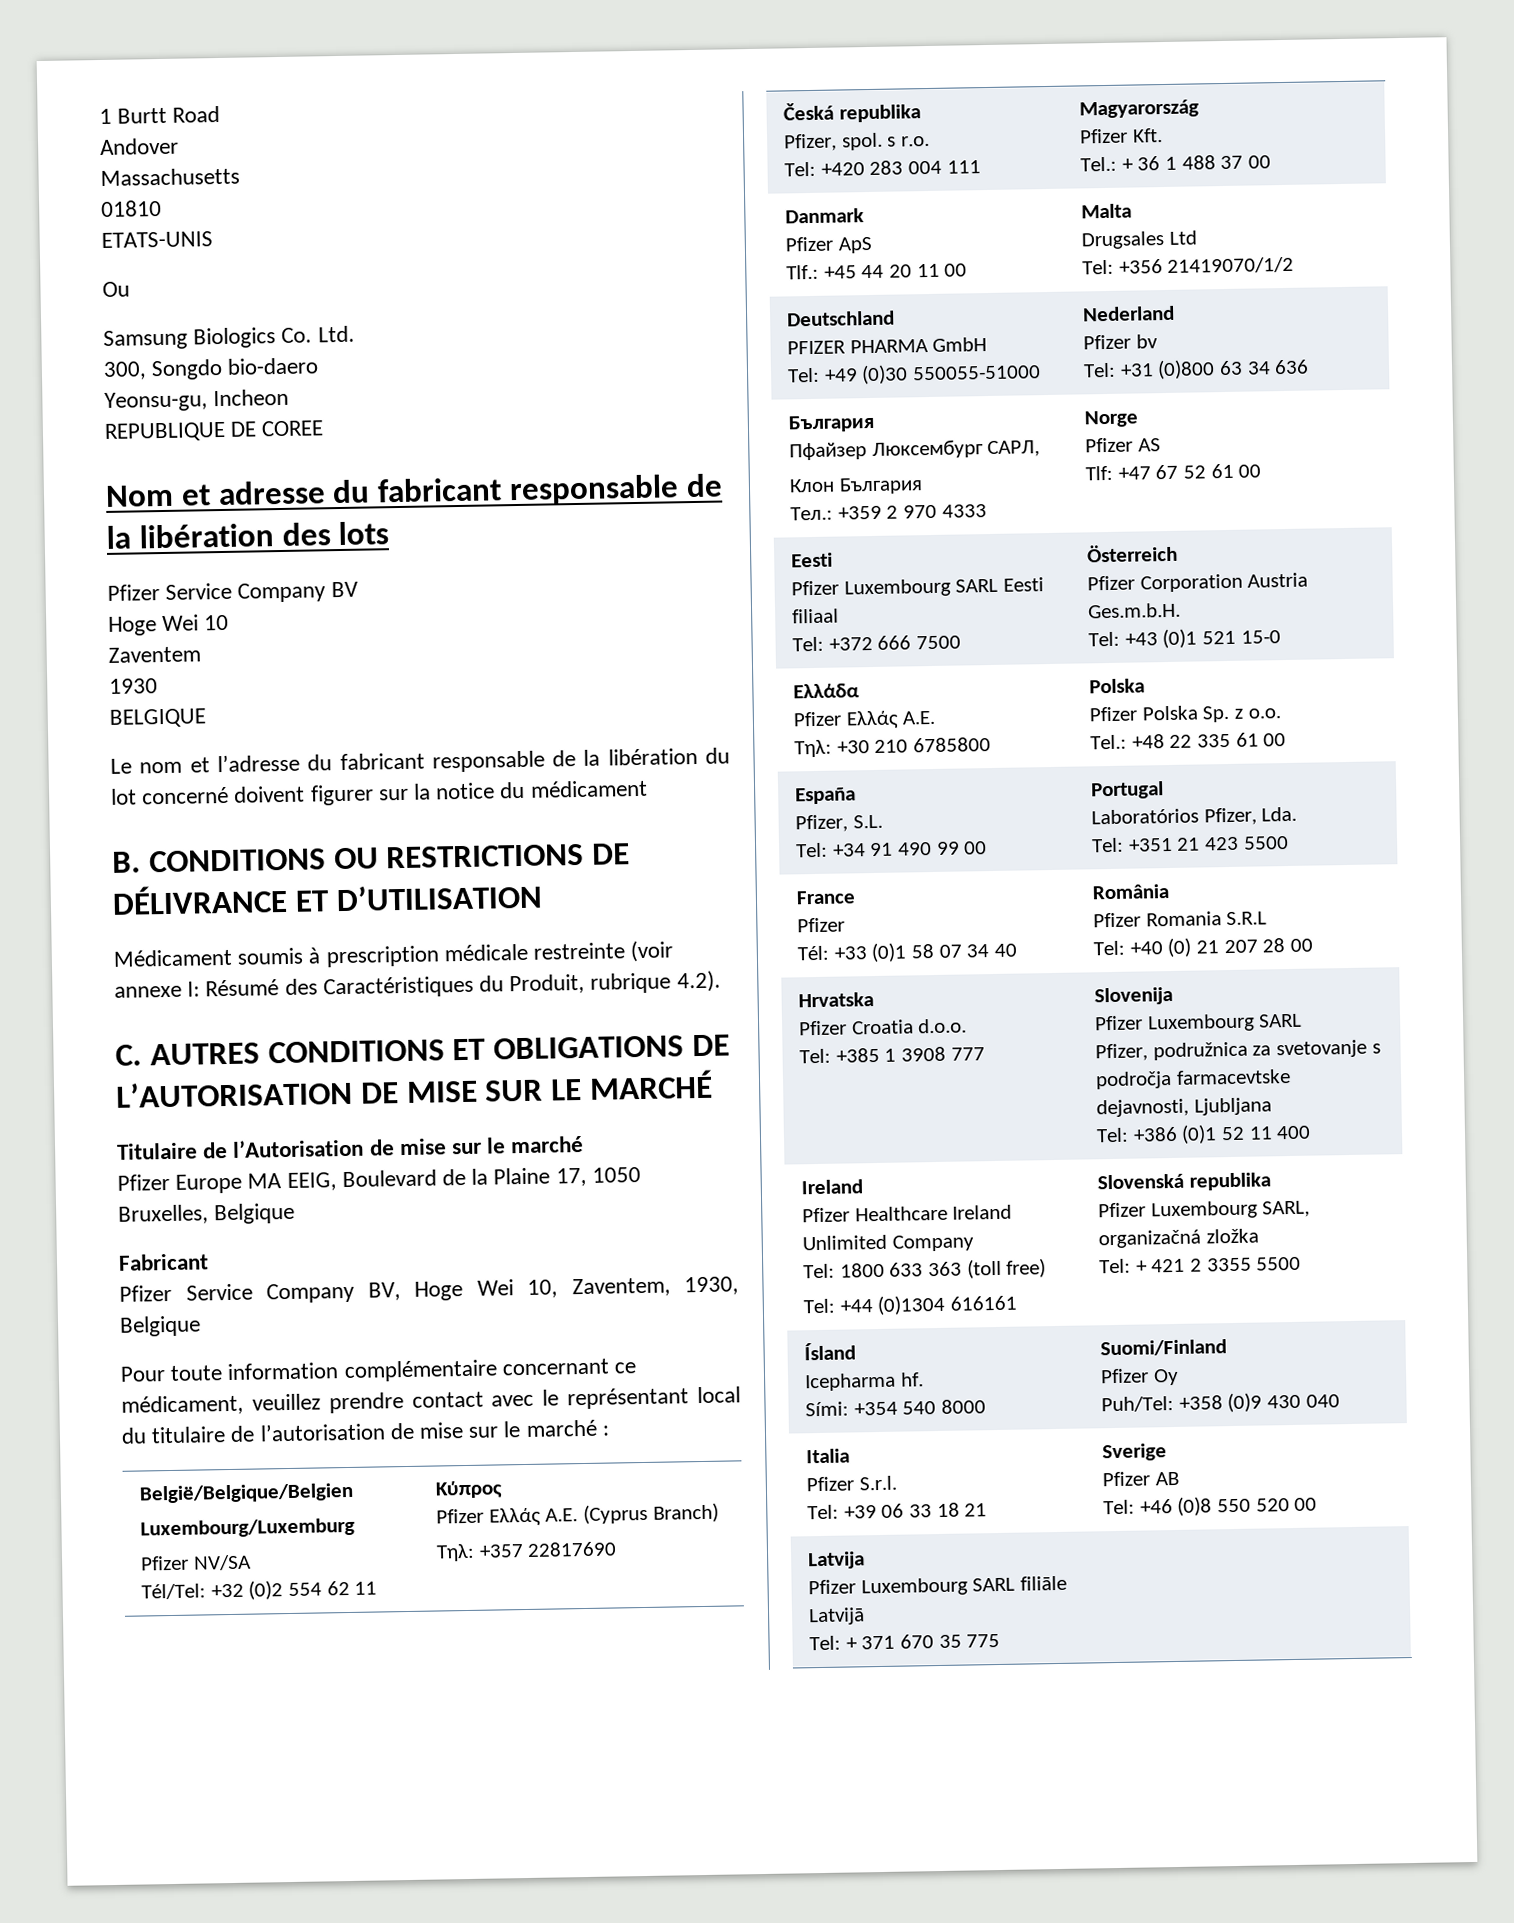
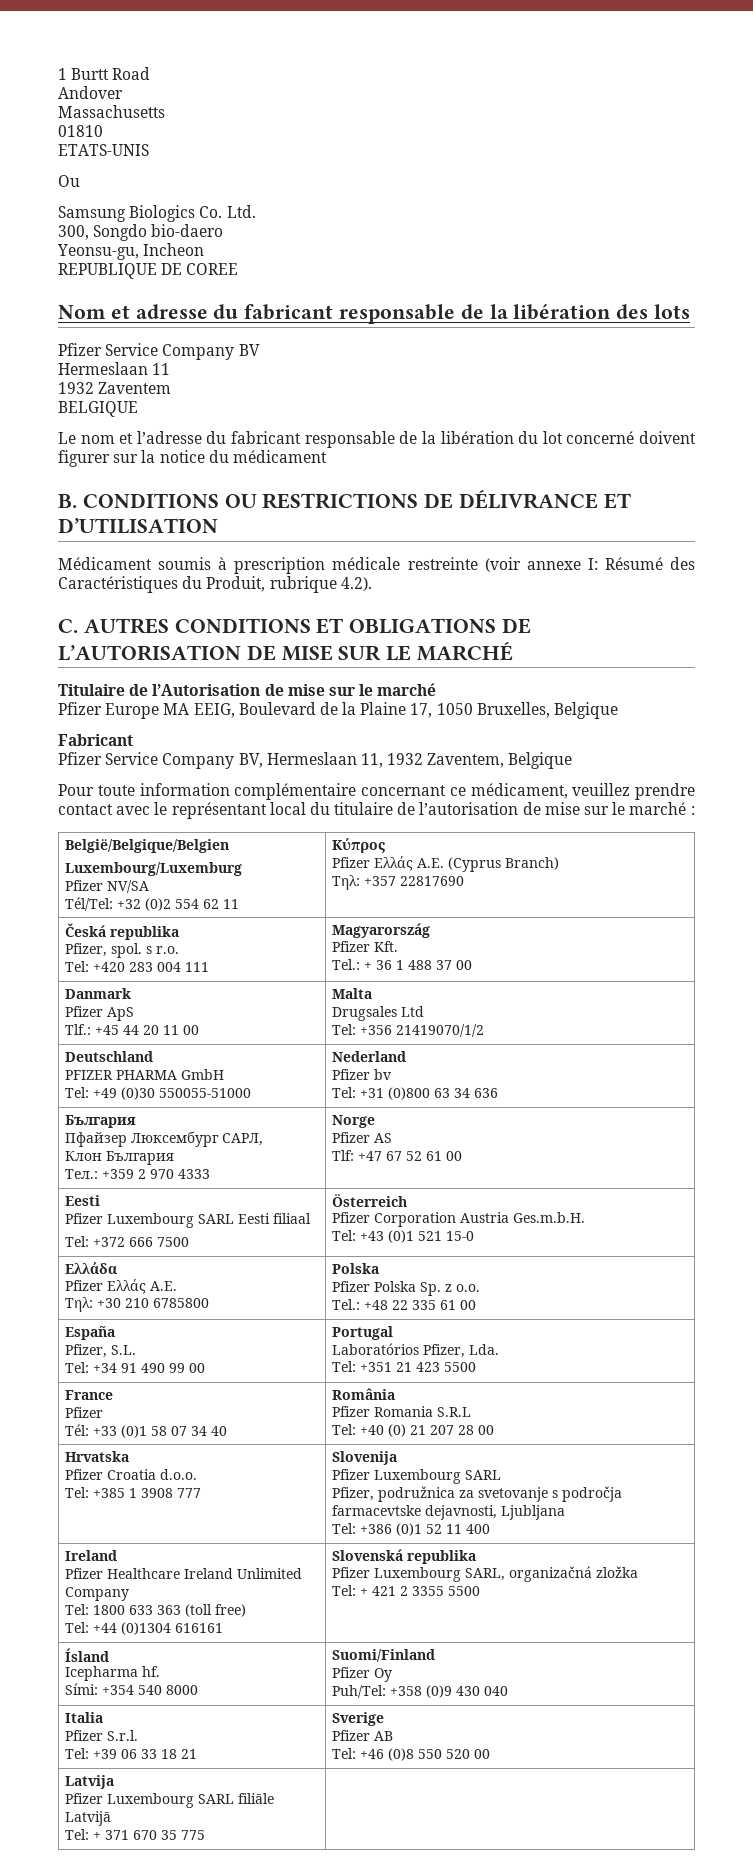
[108,614,230,636] Hoge Wei 10 // -> [58,362,171,375] [58,382,94,394] Hermeslaan 11 // 1932
[109,678,158,694] // 1930 -> (172, 388) none
[414,1276,739,1301] Hoge Wei 10, Zaventem, 1930, -> [266,752,505,768] Hermeslaan 11, 1932 Zaventem,

